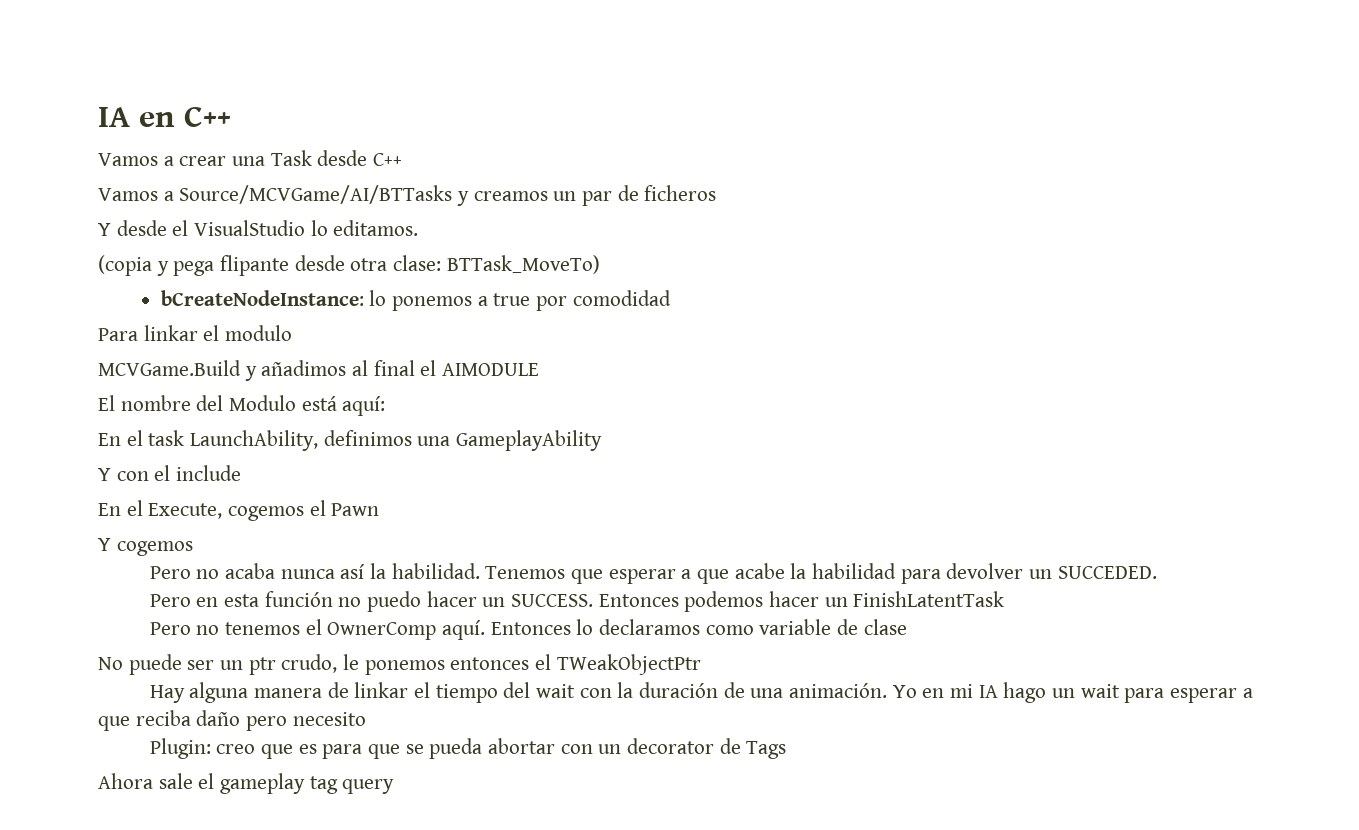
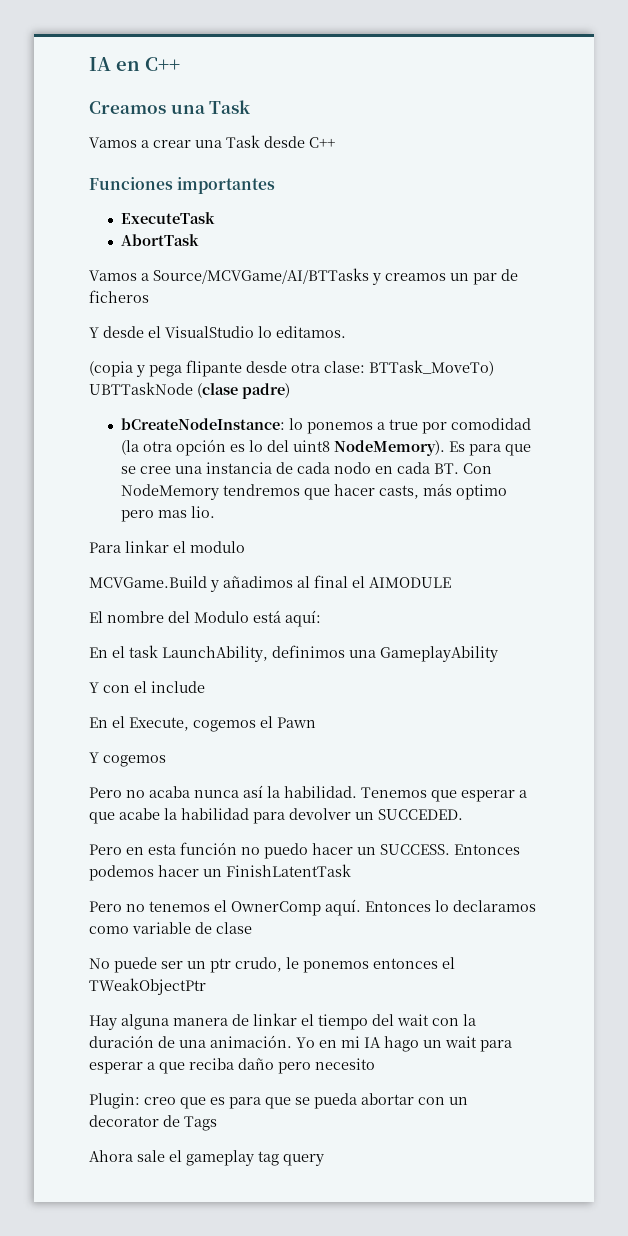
(231, 116) none -> [89,100,251,114] // Creamos una Task
(403, 159) none -> [89,177,276,194] [121,212,216,224] [121,234,200,246] // Funciones importantes // ExecuteTask // AbortTask
(600, 264) none -> [89,382,290,399] UBTTaskNode (clase padre)
(671, 298) none -> [121,439,532,456] [121,462,493,474] [121,483,508,500] [121,506,216,522] (la otra opción es lo del uint8 NodeMemory). Es para que se cree una instancia de cada nodo en cada BT. Con NodeMemory tendremos que hacer casts, más optimo pero mas lio.

